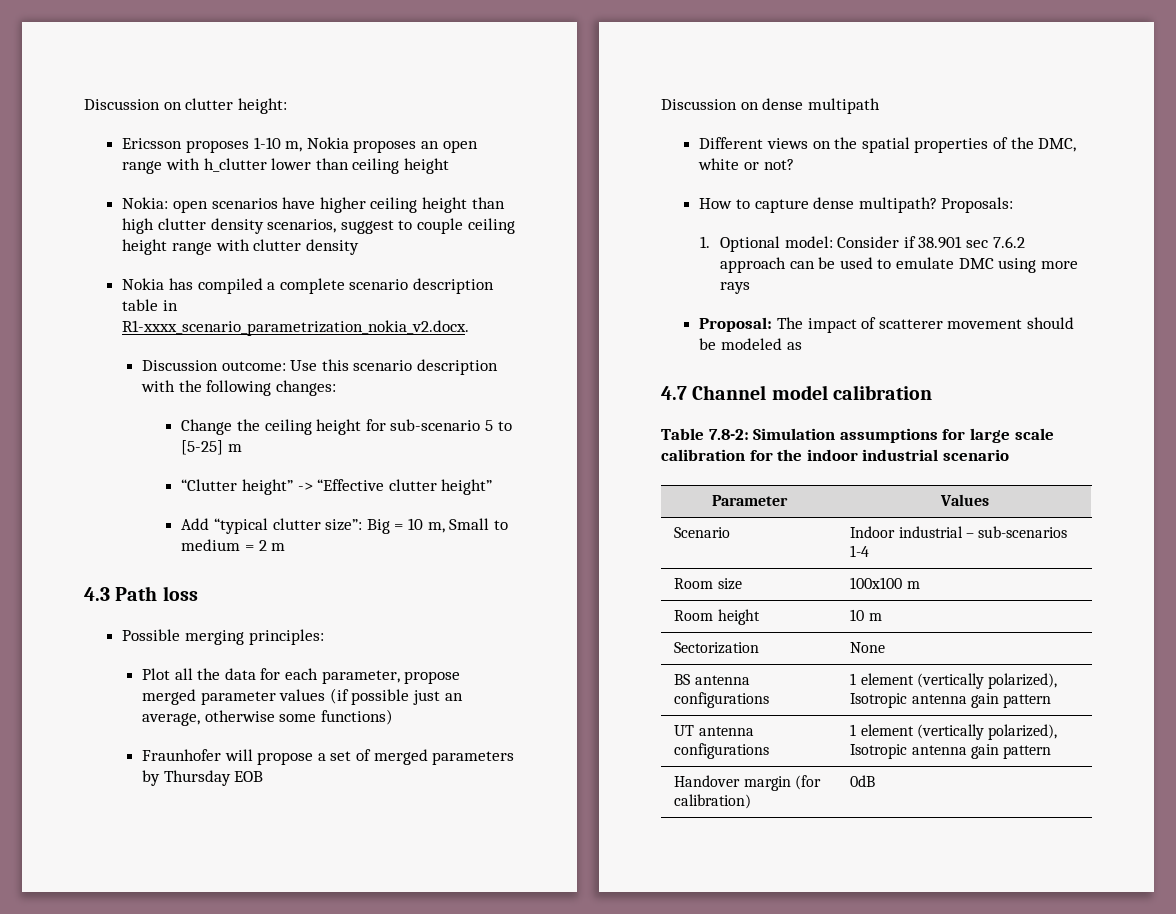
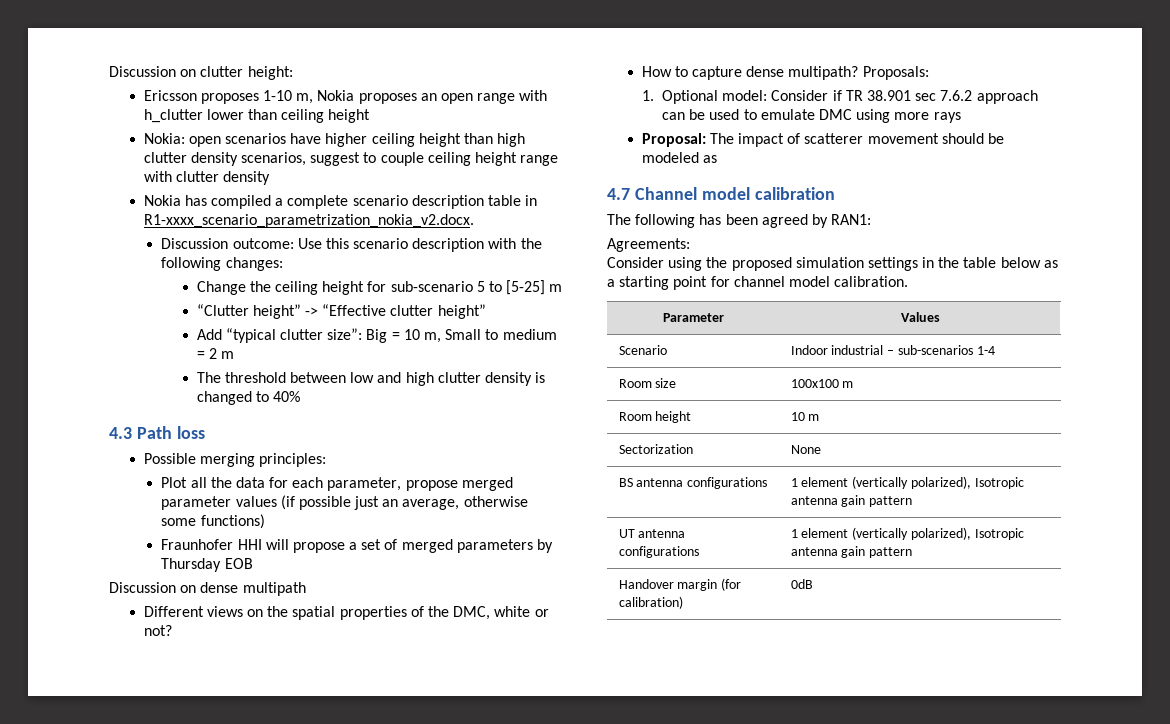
(286, 547) none -> [196,372,546,386] [196,391,301,405] // The threshold between low and high clutter density is changed to 40%
(222, 755) none -> [237,539,262,550] HHI
(916, 242) none -> [845,90,863,101] TR
[661,428,1054,443] [661,449,1009,461] Table 7.8-2: Simulation assumptions for large scale calibration for the indoor industrial scenario -> [607,214,872,228] [607,238,690,252] [607,257,1058,271] [607,276,909,290] The following has been agreed by RAN1: // Agreements: // Consider using the proposed simulation settings in the table below as a starting point for channel model calibration.

